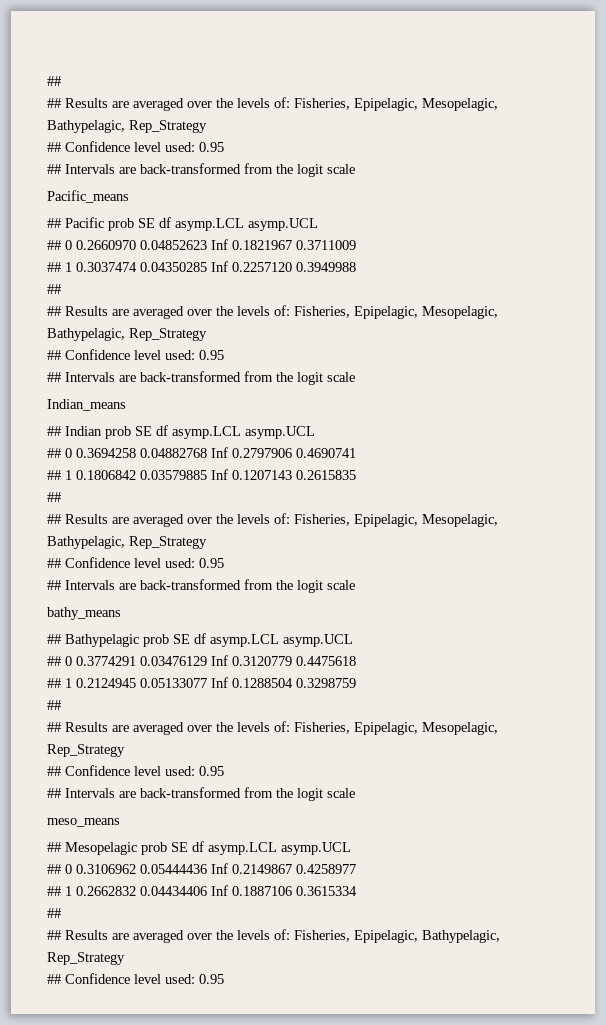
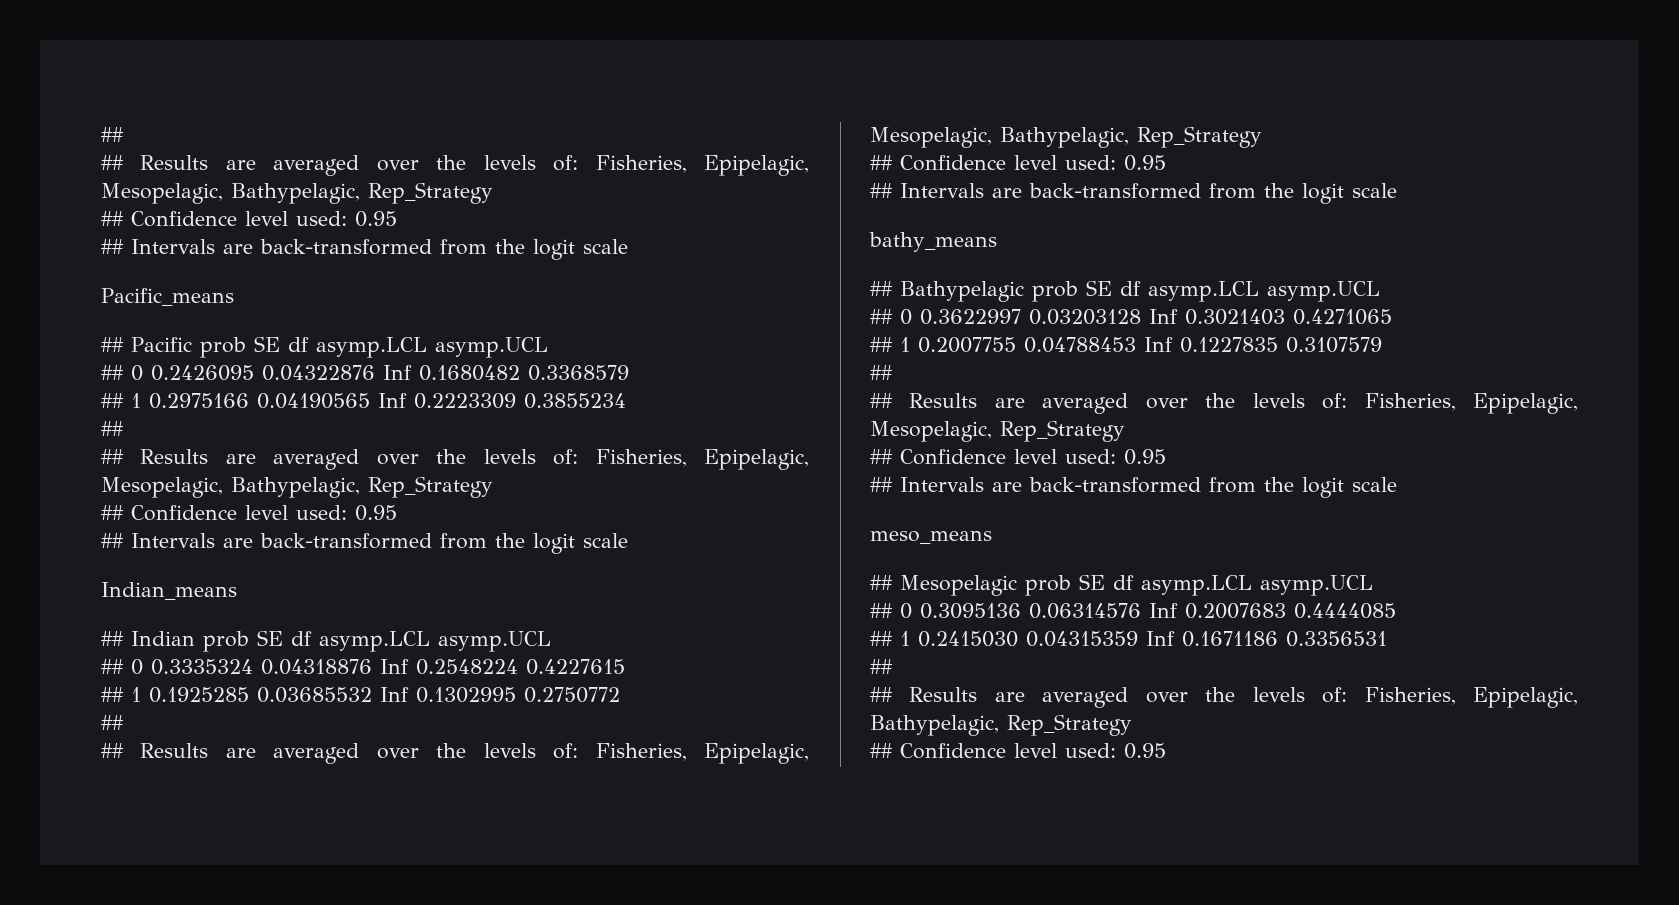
[76,239,356,250] [47,261,356,272] 0.2660970 0.04852623 Inf 0.1821967 0.3711009 // ## 1 0.3037474 0.04350285 Inf 0.2257120 0.3949988 -> [151,365,629,381] [101,393,626,409] 0.2426095 0.04322876 Inf 0.1680482 0.3368579 // ## 1 0.2975166 0.04190565 Inf 0.2223309 0.3855234
[76,447,356,458] [47,469,356,480] 0.3694258 0.04882768 Inf 0.2797906 0.4690741 // ## 1 0.1806842 0.03579885 Inf 0.1207143 0.2615835 -> [151,659,625,675] [101,687,620,703] 0.3335324 0.04318876 Inf 0.2548224 0.4227615 // ## 1 0.1925285 0.03685532 Inf 0.1302995 0.2750772
[76,655,356,666] [47,677,356,688] 0.3774291 0.03476129 Inf 0.3120779 0.4475618 // ## 1 0.2124945 0.05133077 Inf 0.1288504 0.3298759 -> [920,309,1392,325] [870,337,1382,353] 0.3622997 0.03203128 Inf 0.3021403 0.4271065 // ## 1 0.2007755 0.04788453 Inf 0.1227835 0.3107579
[76,863,356,874] [47,885,357,896] 0.3106962 0.05444436 Inf 0.2149867 0.4258977 // ## 1 0.2662832 0.04434406 Inf 0.1887106 0.3615334 -> [920,603,1396,619] [870,631,1387,647] 0.3095136 0.06314576 Inf 0.2007683 0.4444085 // ## 1 0.2415030 0.04315359 Inf 0.1671186 0.3356531

